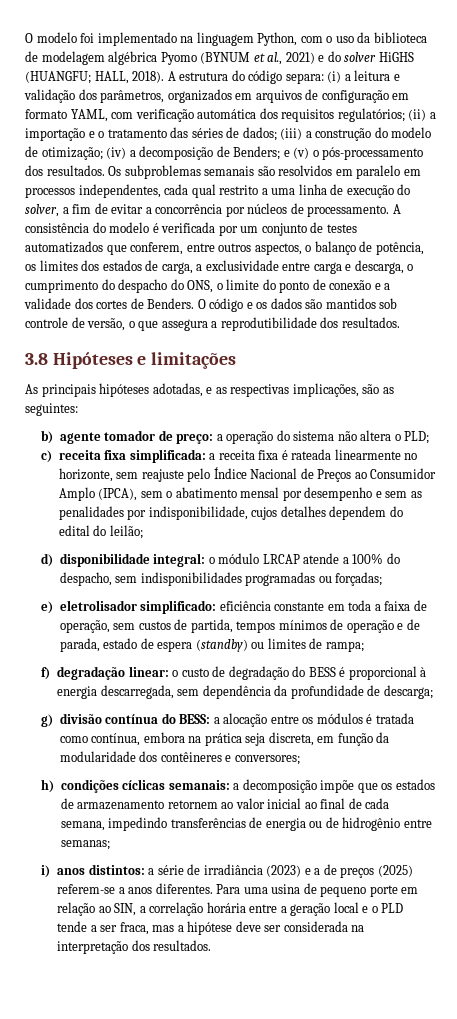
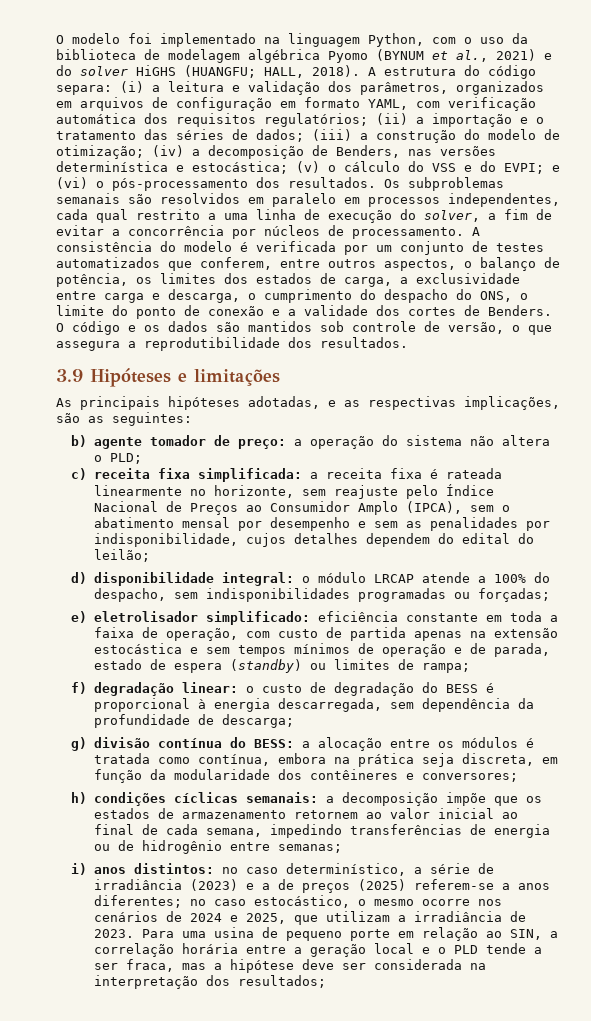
[233,146,310,160] Benders; e (v) -> [336,145,496,158] [56,161,560,174] [56,177,88,189] Benders, nas versões determinística e estocástica; (v) o cálculo do VSS e do EVPI; e (vi)
[25,353,48,365] 3.8 -> [56,369,83,382] 3.9
[113,619,233,633] sem custos de partida, -> [245,627,558,641] [93,643,230,654] com custo de partida apenas na extensão estocástica e sem
(145, 869) none -> [221,863,406,876] no caso determinístico,
[155,883,213,894] diferentes. -> [93,895,502,908] [93,911,526,925] [93,929,134,938] diferentes; no caso estocástico, o mesmo ocorre nos cenários de 2024 e 2025, que utilizam a irradiância de 2023.
[153,940,212,951] resultados. -> [237,975,326,988] resultados;

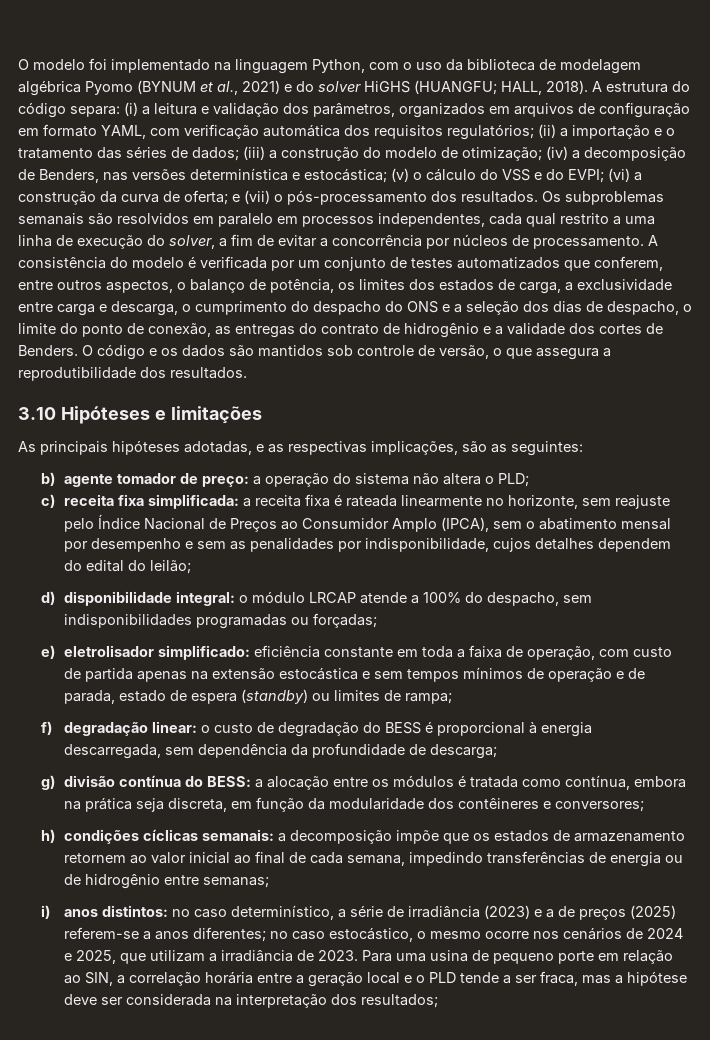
[552,165,560,172] [56,177,88,189] e (vi) -> [608,168,642,182] [18,190,270,205] (vi) a construção da curva de oferta; e (vii)
[480,291,512,302] ONS, -> [407,301,679,315] ONS e a seleção dos dias de despacho,
[208,306,264,316] conexão -> [148,323,479,338] conexão, as entregas do contrato de hidrogênio
[56,369,83,382] 3.9 -> [18,407,56,420] 3.10

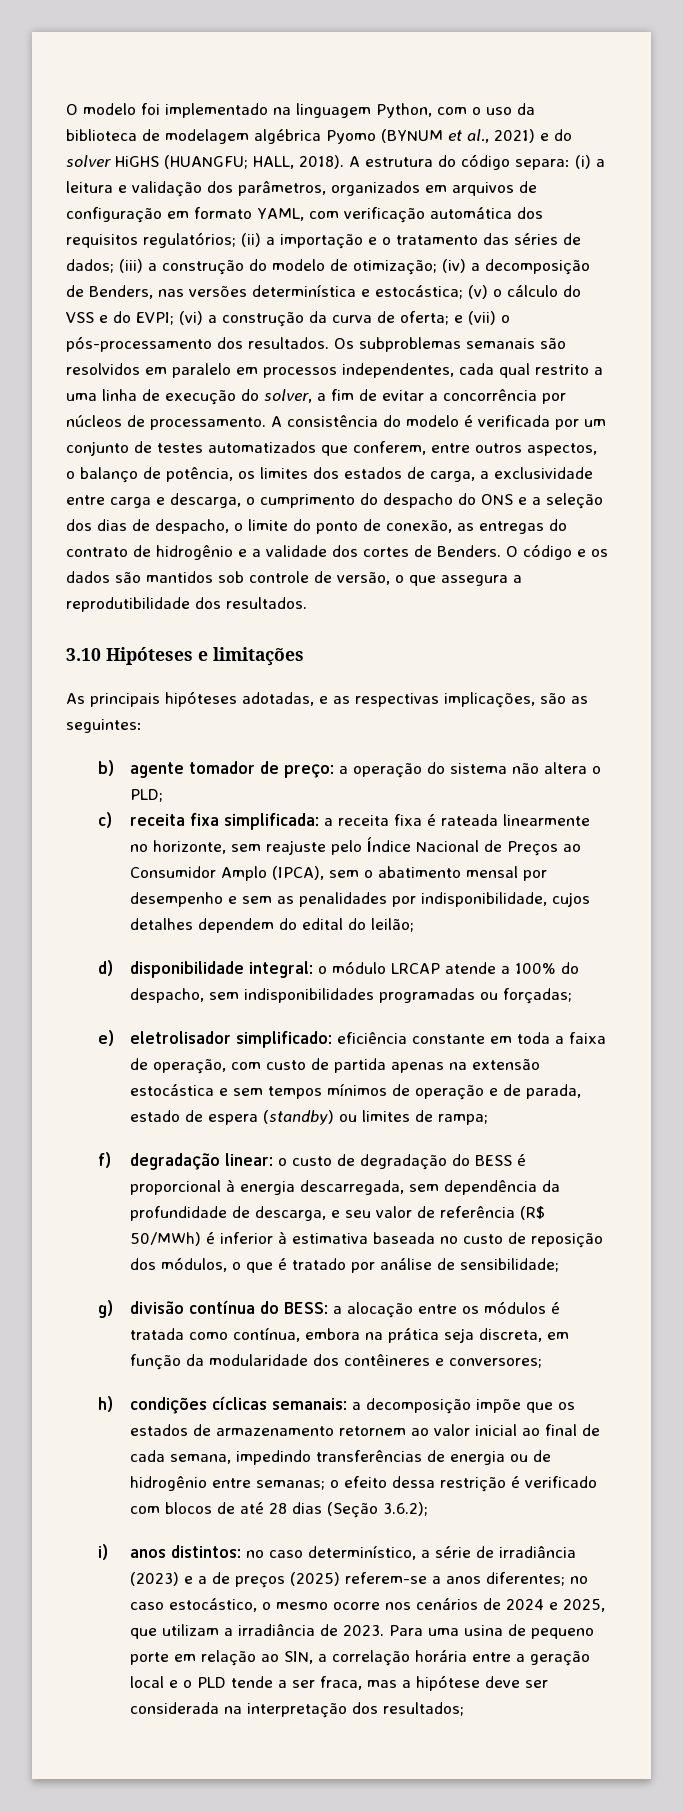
[430,744,498,759] descarga; -> [255,1206,546,1221] [130,1231,604,1248] [130,1257,560,1273] descarga, e seu valor de referência (R$ 50/MWh) é inferior à estimativa baseada no custo de reposição dos módulos, o que é tratado por análise de sensibilidade;
(270, 882) none -> [330,1476,598,1492] [130,1502,429,1518] o efeito dessa restrição é verificado com blocos de até 28 dias (Seção 3.6.2);

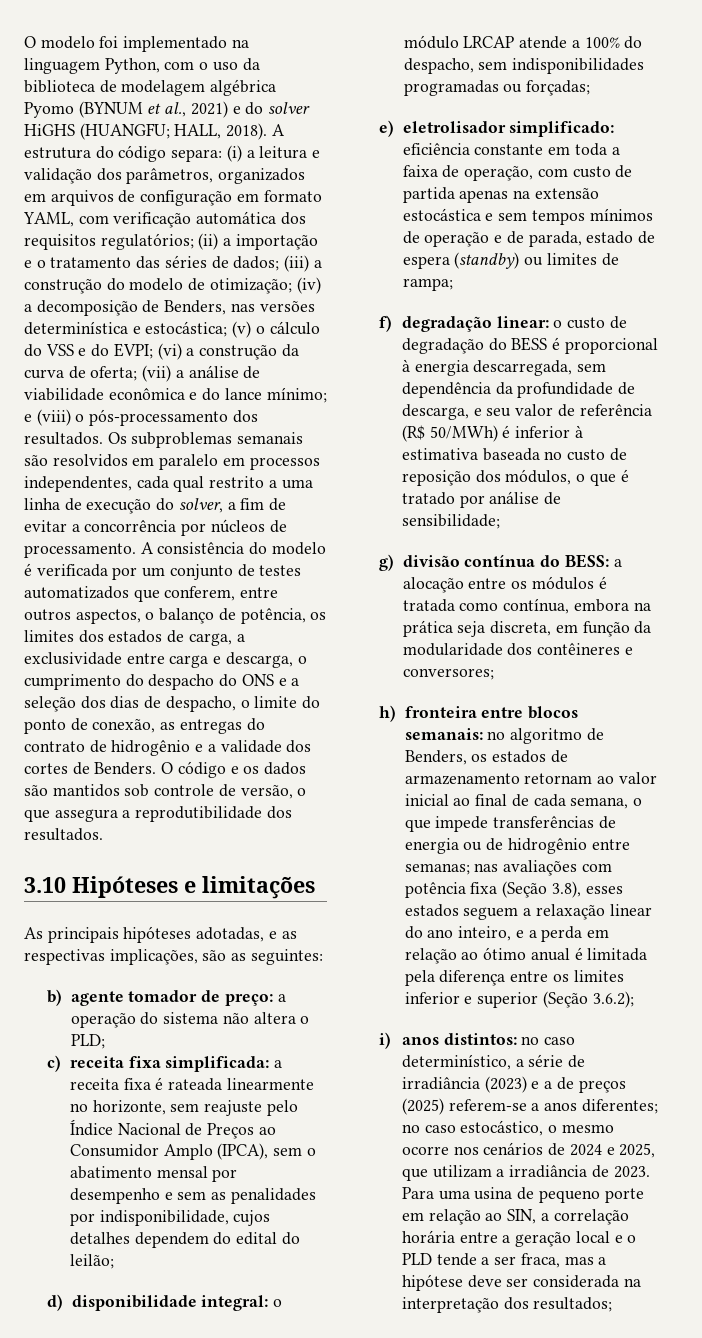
[454,311,496,325] e (vii) -> [142,365,261,382] [24,387,327,403] [24,409,71,426] (vii) a análise de viabilidade econômica e do lance mínimo; e (viii)
[130,1396,554,1414] condições cíclicas semanais: a decomposição impõe que -> [404,706,579,719] [404,728,604,744] [404,750,467,765] fronteira entre blocos semanais: no algoritmo de Benders,
[339,1426,407,1436] retornem -> [524,773,593,784] retornam
[236,1450,312,1465] impedindo -> [633,798,643,806] [404,816,489,832] o que impede
[330,1476,598,1492] [130,1502,323,1514] o efeito dessa restrição é verificado com blocos de até 28 dias -> [474,860,612,876] [404,881,623,898] [404,904,652,920] [404,926,610,942] [404,947,648,964] [404,970,624,986] [404,992,539,1008] nas avaliações com potência fixa (Seção 3.8), esses estados seguem a relaxação linear do ano inteiro, e a perda em relação ao ótimo anual é limitada pela diferença entre os limites inferior e superior

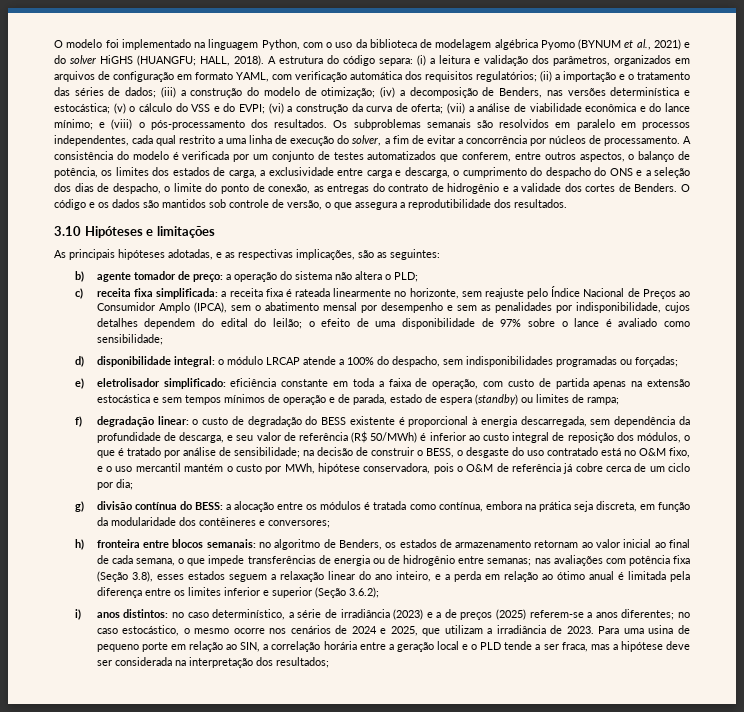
(114, 1261) none -> [308,318,690,329] [96,334,163,345] o efeito de uma disponibilidade de 97% sobre o lance é avaliado como sensibilidade;
(548, 344) none -> [349,416,395,425] existente
[574,425,583,438] [401,448,606,461] à estimativa baseada no custo -> [468,432,550,443] ao custo integral
(500, 521) none -> [302,447,691,458] [96,463,690,474] [96,479,133,490] na decisão de construir o BESS, o desgaste do uso contratado está no O&M fixo, e o uso mercantil mantém o custo por MWh, hipótese conservadora, pois o O&M de referência já cobre cerca de um ciclo por dia;

